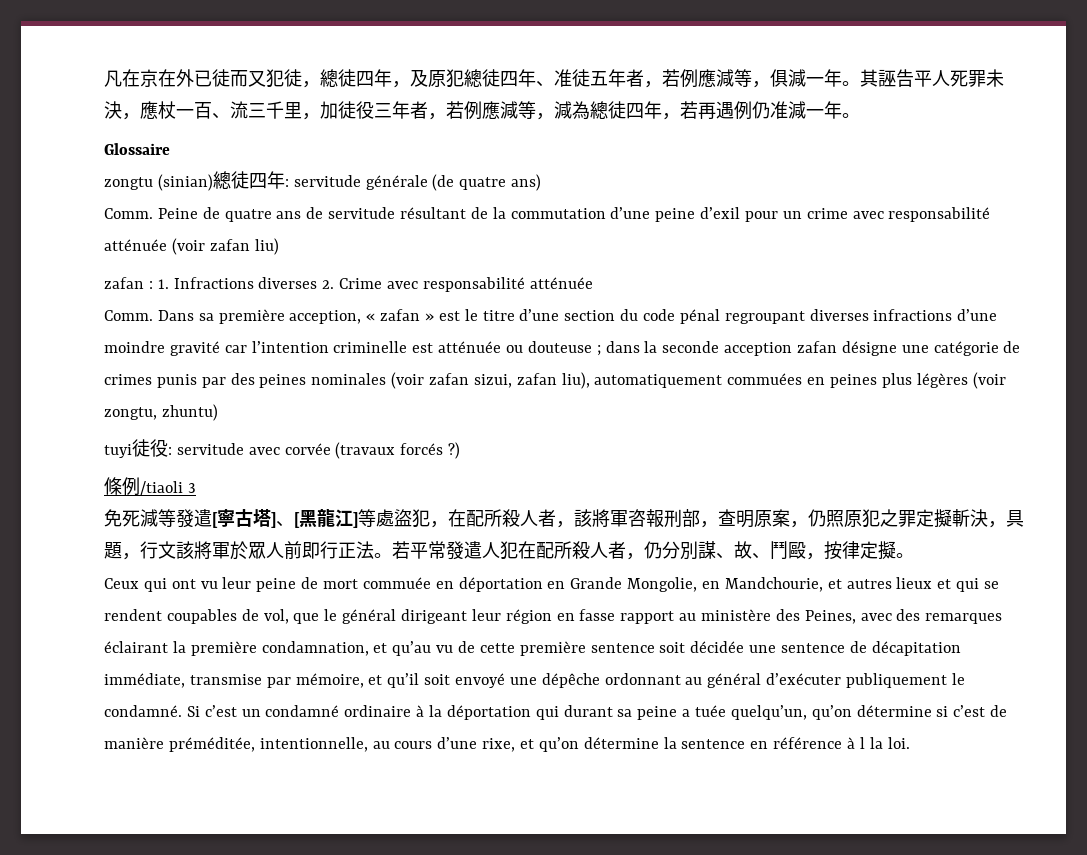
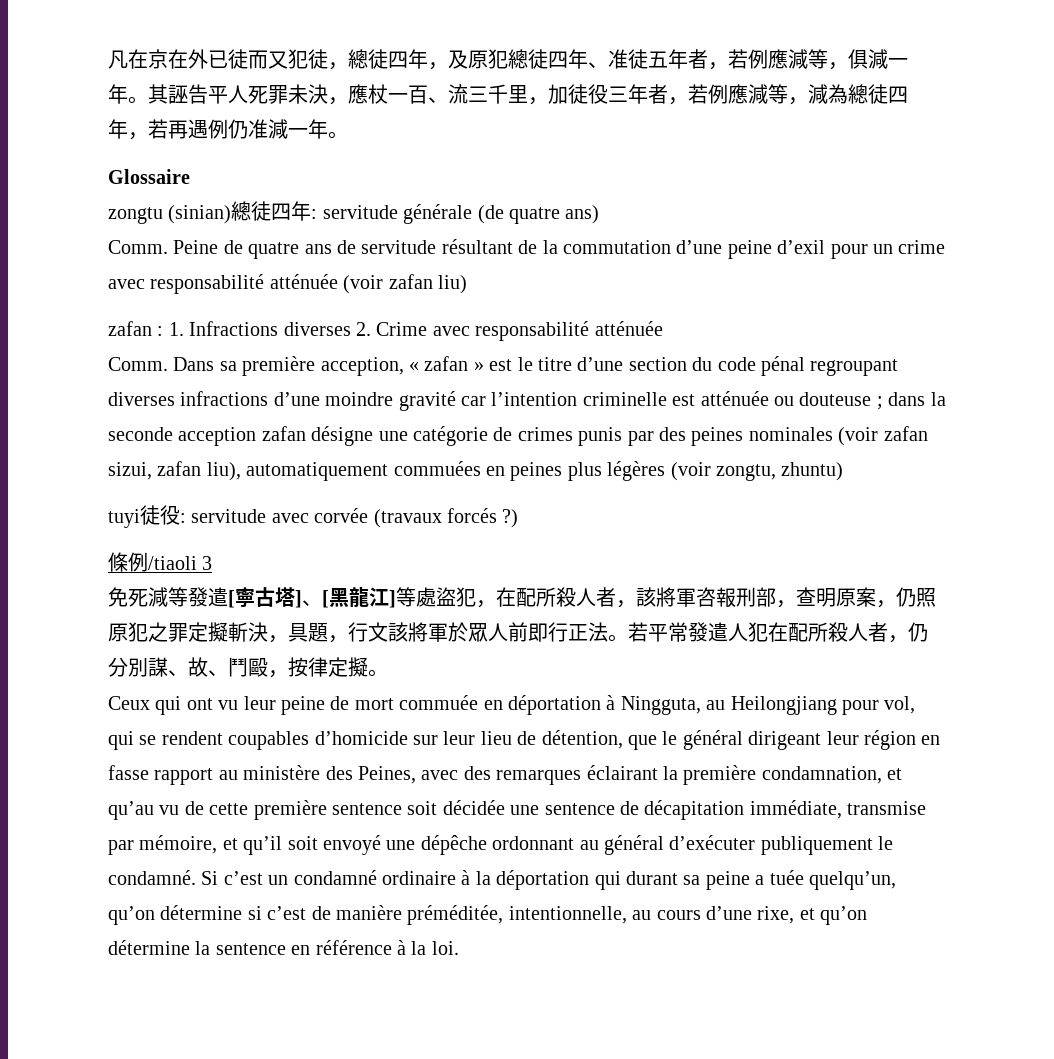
[547,577,1000,592] [104,609,289,624] en Grande Mongolie, en Mandchourie, et autres lieux et qui se rendent coupables de vol, -> [606,695,916,715] [108,730,623,750] à Ningguta, au Heilongjiang pour vol, qui se rendent coupables d’homicide sur leur lieu de détention,
[859,737,865,749] l -> (406, 947) none

